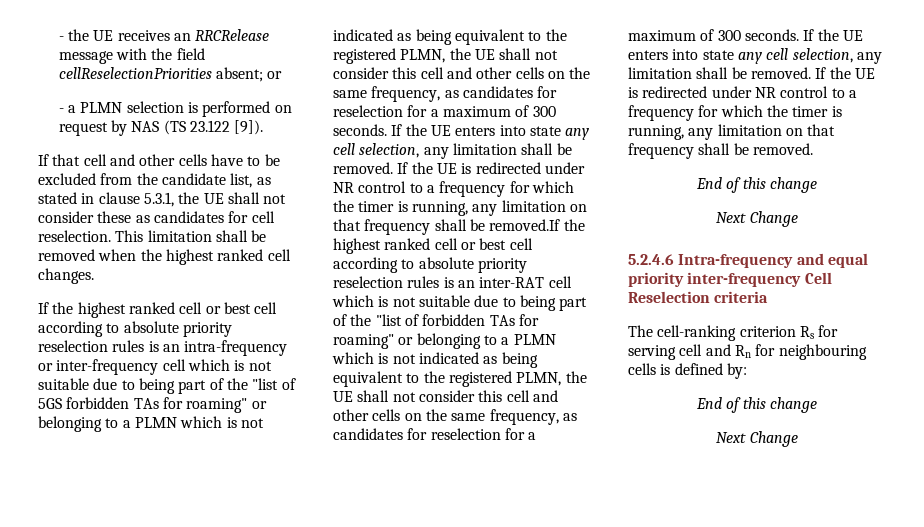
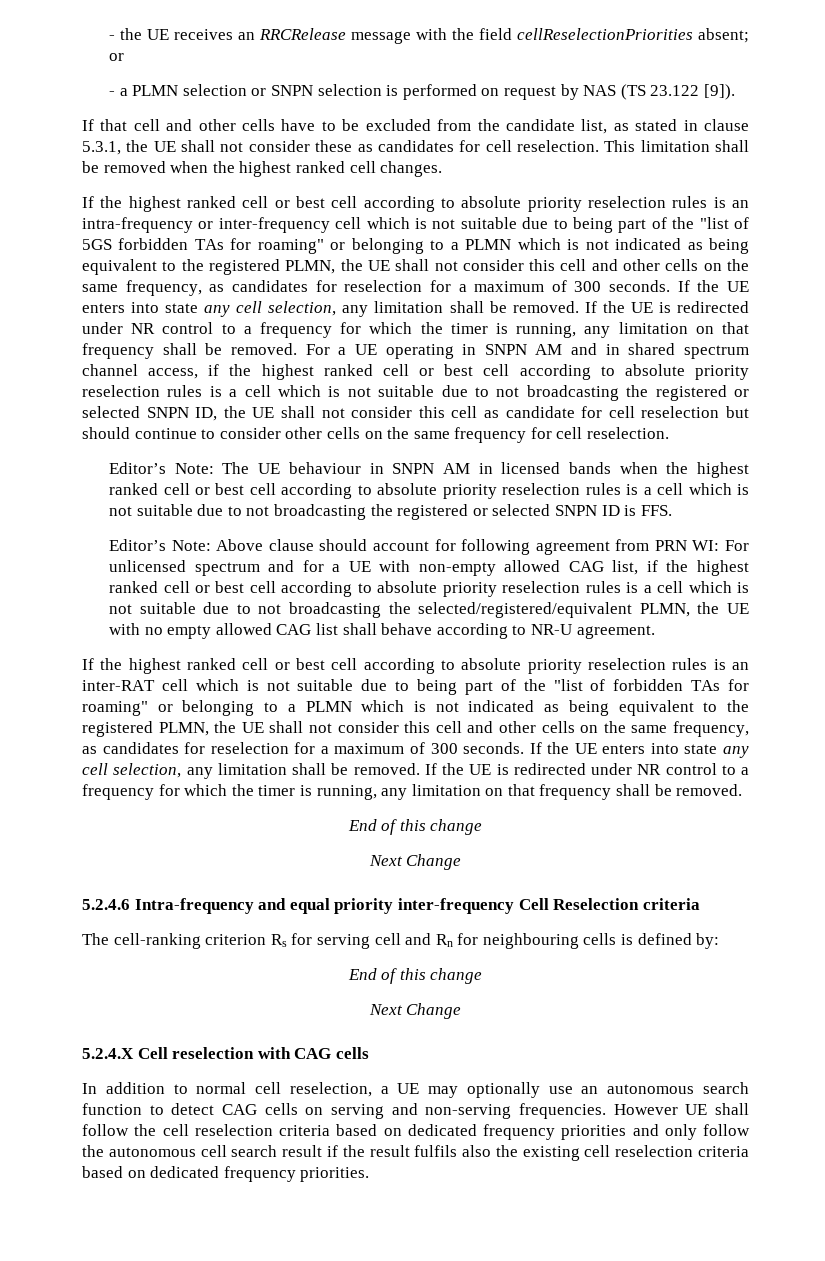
(184, 107) none -> [251,84,382,96] or SNPN selection
[489,219,561,231] removed.If -> [230,343,749,359] [82,364,749,380] [82,385,749,401] [82,406,750,421] [82,427,670,443] [109,462,749,478] [109,483,749,499] [109,504,672,520] [109,539,750,555] [109,560,749,576] [109,581,749,597] [109,602,750,618] [109,623,655,639] [82,658,94,670] removed. For a UE operating in SNPN AM and in shared spectrum channel access, if the highest ranked cell or best cell according to absolute priority reselection rules is a cell which is not suitable due to not broadcasting the registered or selected SNPN ID, the UE shall not consider this cell as candidate for cell reselection but should continue to consider other cells on the same frequency for cell reselection. // Editor’s Note: The UE behaviour in SNPN AM in licensed bands when the highest ranked cell or best cell according to absolute priority reselection rules is a cell which is not suitable due to not broadcasting the registered or selected SNPN ID is FFS. // Editor’s Note: Above clause should account for following agreement from PRN WI: For unlicensed spectrum and for a UE with non-empty allowed CAG list, if the highest ranked cell or best cell according to absolute priority reselection rules is a cell which is not suitable due to not broadcasting the selected/registered/equivalent PLMN, the UE with no empty allowed CAG list shall behave according to NR-U agreement. // If
(798, 439) none -> [82,1047,369,1059] [82,1082,749,1098] [82,1103,749,1119] [82,1124,750,1140] [82,1145,749,1161] [82,1166,370,1182] // 5.2.4.X Cell reselection with CAG cells // In addition to normal cell reselection, a UE may optionally use an autonomous search function to detect CAG cells on serving and non-serving frequencies. However UE shall follow the cell reselection criteria based on dedicated frequency priorities and only follow the autonomous cell search result if the result fulfils also the existing cell reselection criteria based on dedicated frequency priorities.

